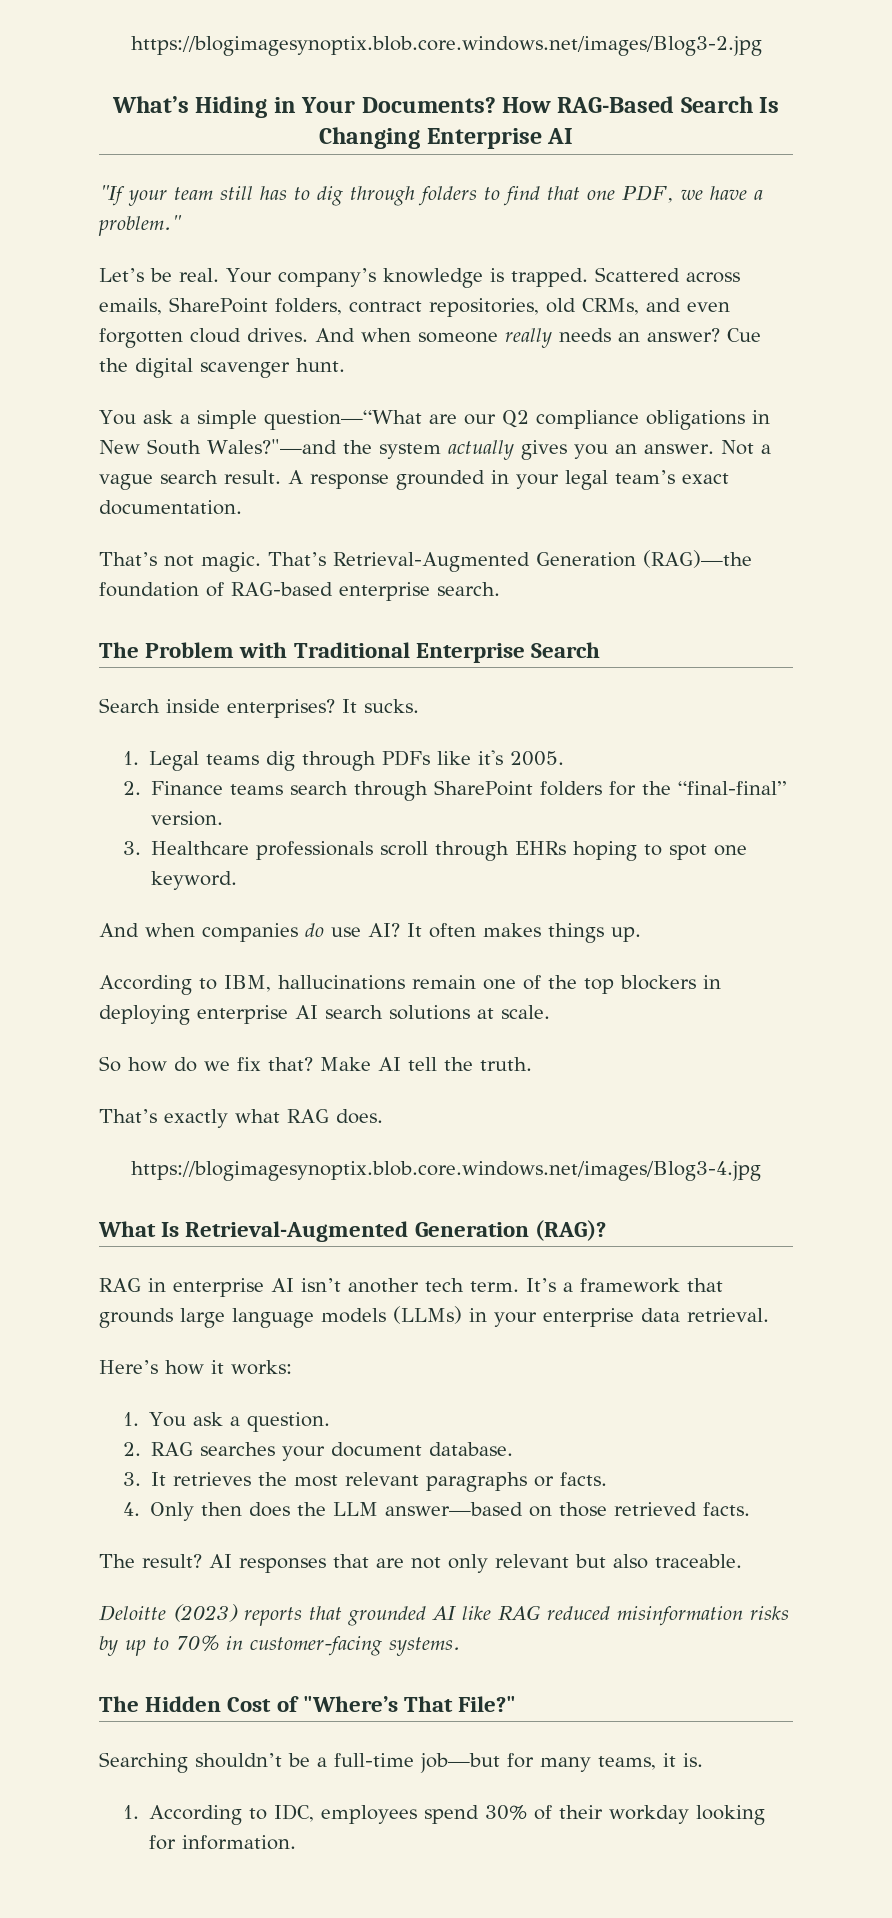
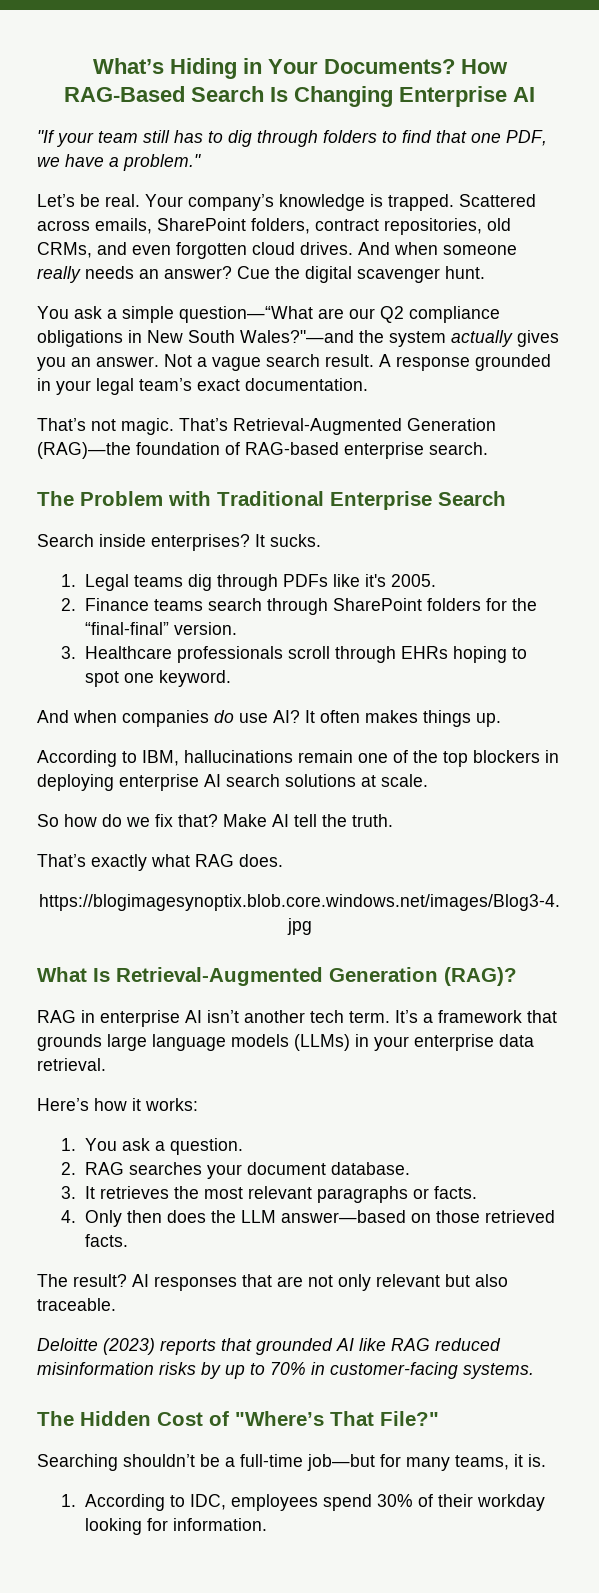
[130,36,762,56] https://blogimagesynoptix.blob.core.windows.net/images/Blog3-2.jpg // -> (92, 66) none

